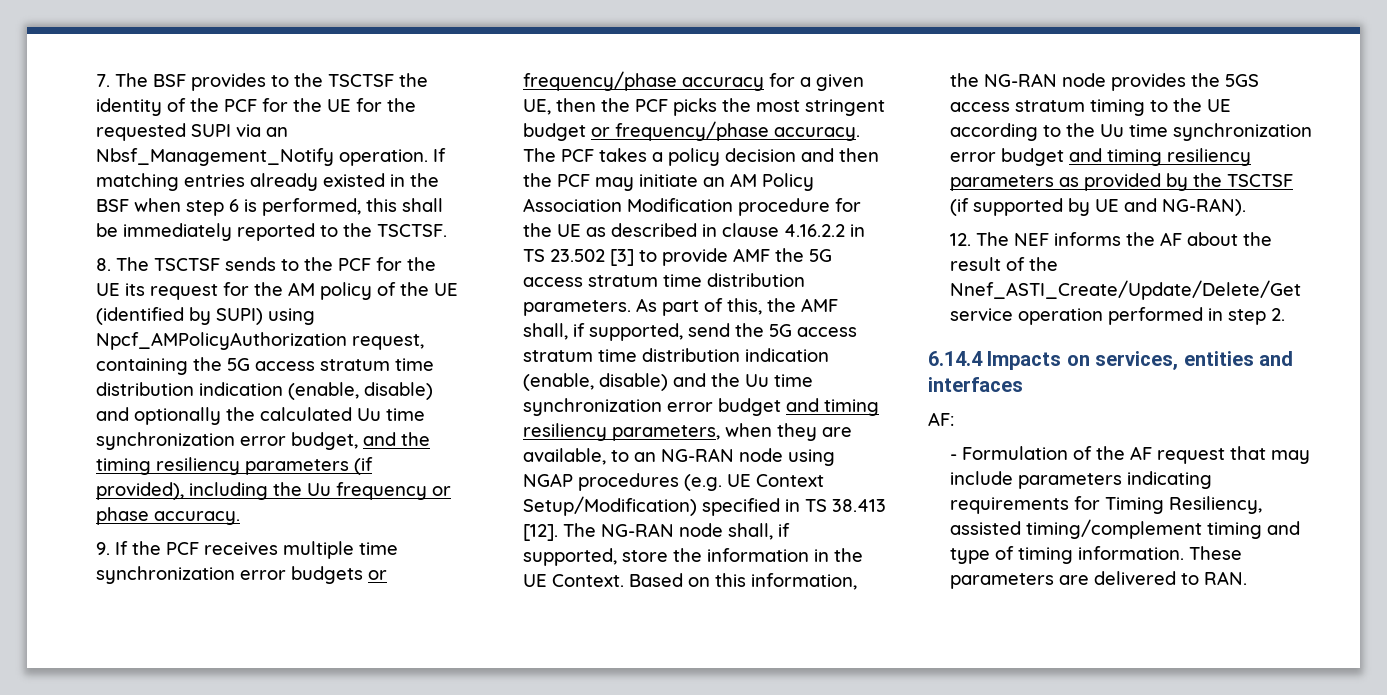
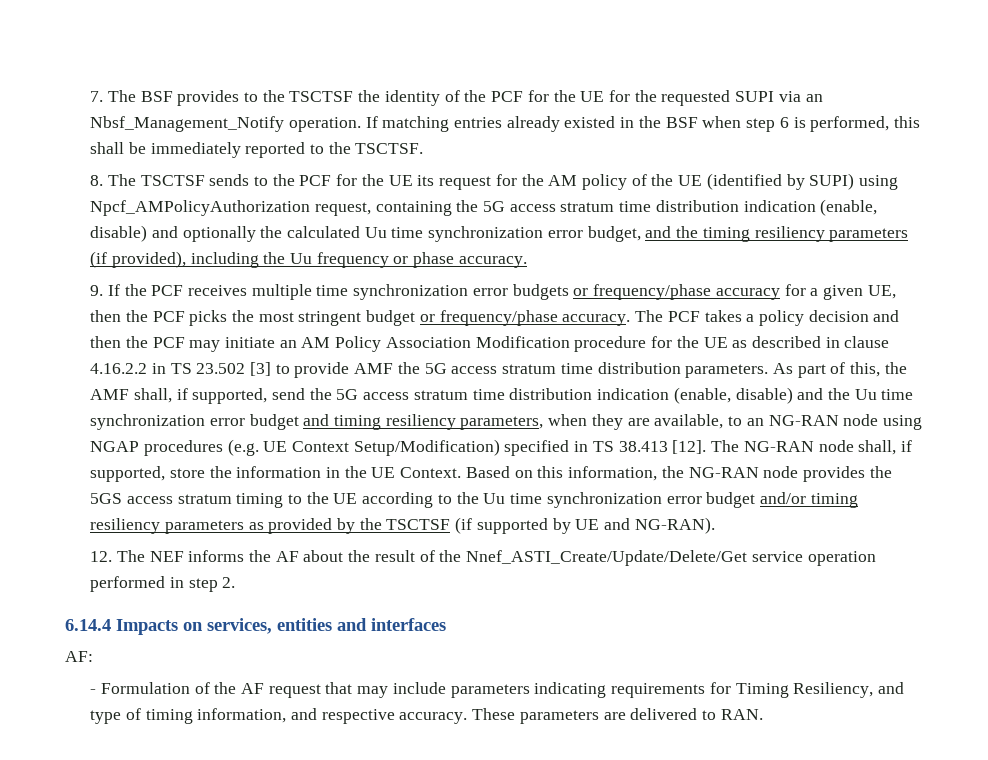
[1068,148,1102,162] and -> [759,492,806,504] and/or
[949,519,1262,539] assisted timing/complement timing -> (874, 690) none
[1077,546,1184,560] information. -> [197,708,468,724] information, and respective accuracy.

